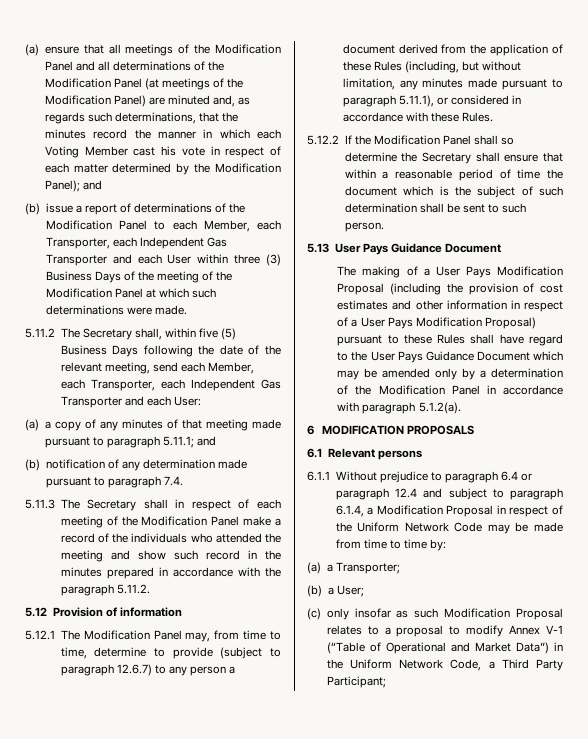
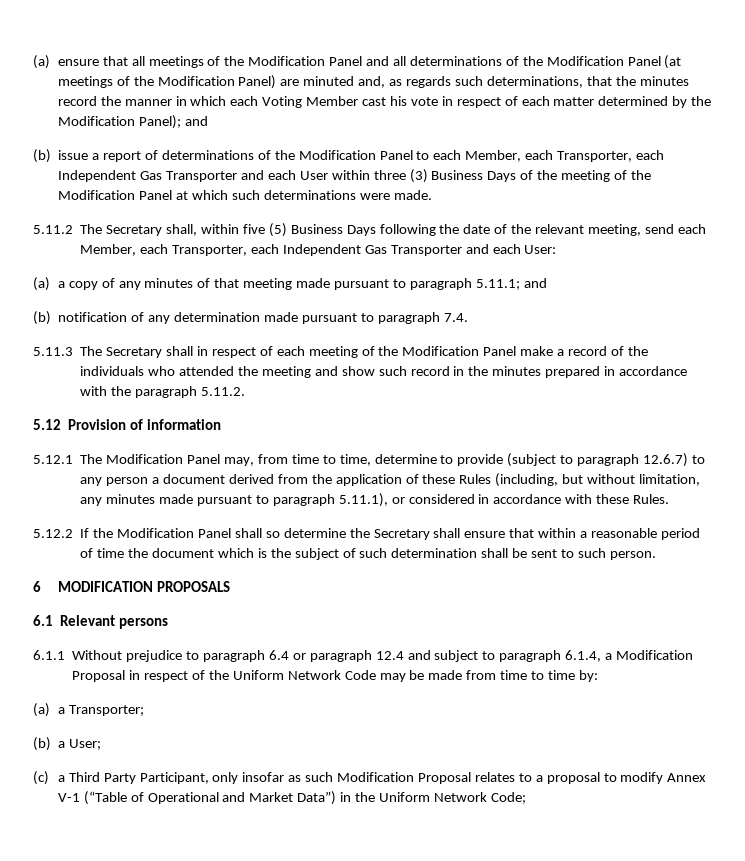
[307,243,502,255] [337,266,563,278] [337,283,563,295] [337,300,563,312] [337,317,536,329] [337,334,563,346] [337,351,563,363] [337,368,563,380] [337,385,563,395] [337,402,461,414] // 5.13 User Pays Guidance Document // The making of a User Pays Modification Proposal (including the provision of cost estimates and other information in respect of a User Pays Modification Proposal) pursuant to these Rules shall have regard to the User Pays Guidance Document which may be amended only by a determination of the Modification Panel in accordance with paragraph 5.1.2(a). -> (656, 555) none
(321, 614) none -> [57,772,209,784] a Third Party Participant,
[450,659,563,671] [326,676,386,688] Code, a Third Party Participant; -> [490,792,526,804] Code;

